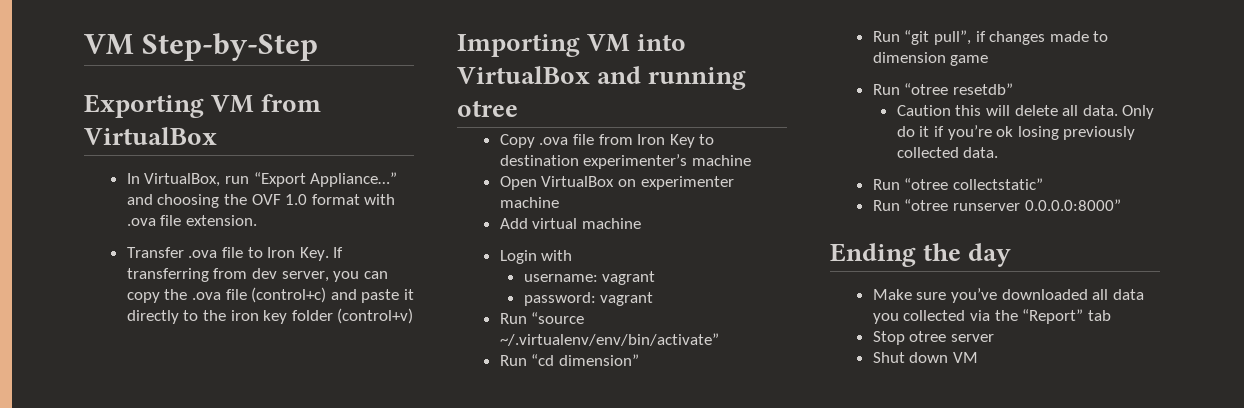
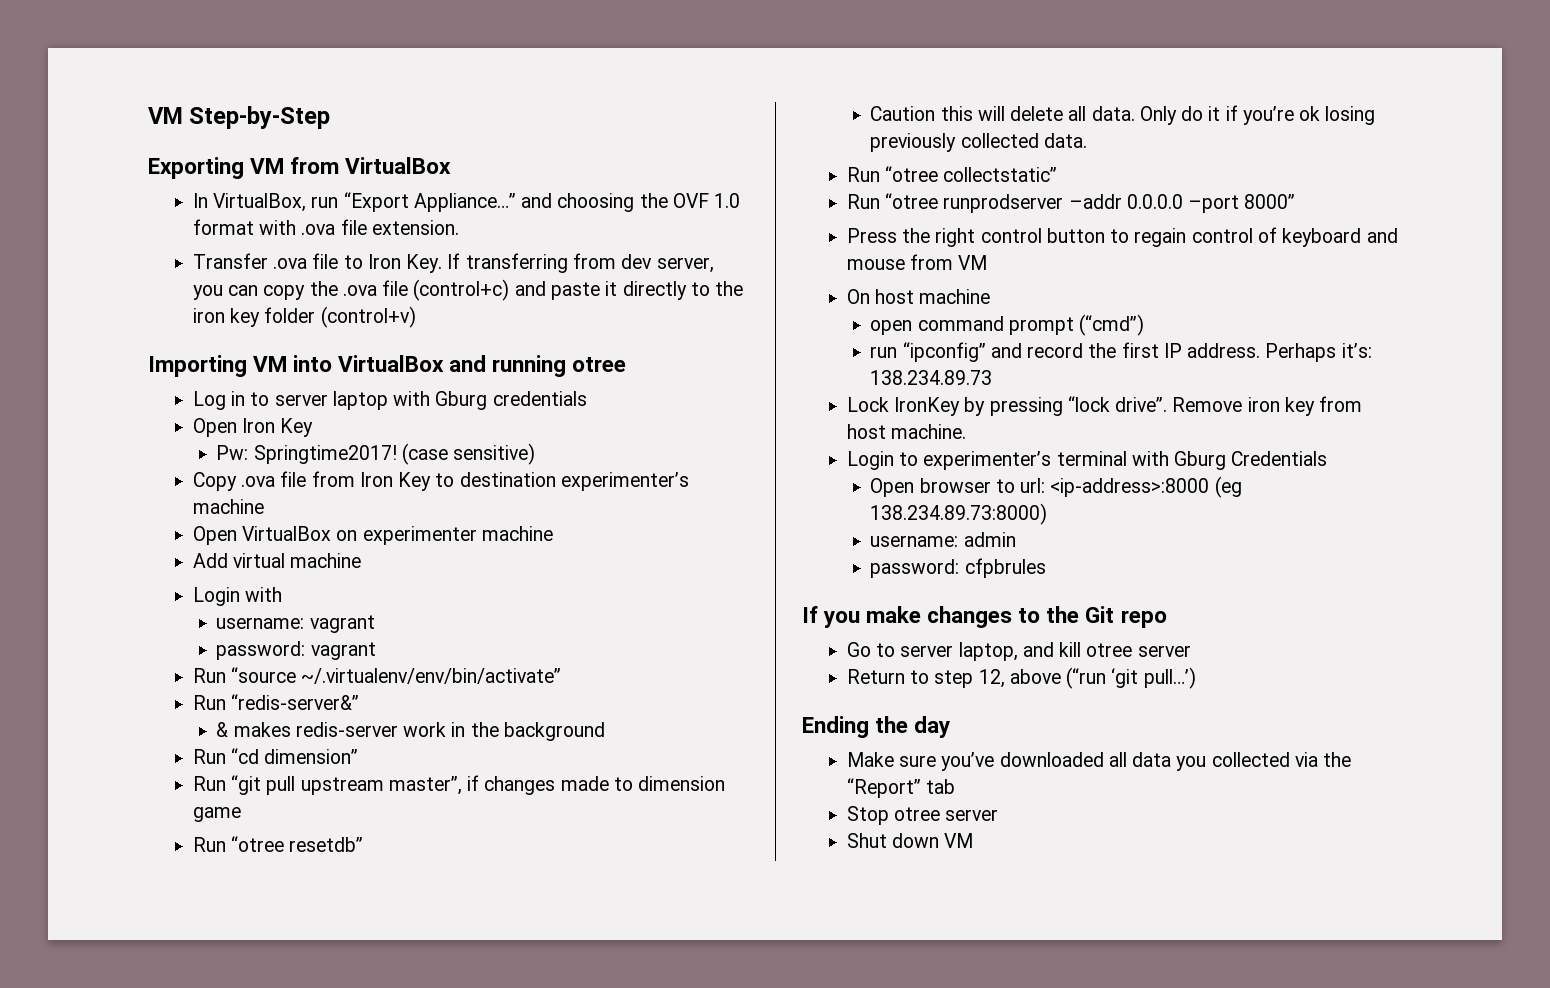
(518, 108) none -> [192,391,587,410] [192,418,314,437] [216,443,536,465] // Log in to server laptop with Gburg credentials // Open Iron Key // Pw: Springtime2017! (case sensitive)
(719, 339) none -> [192,694,360,710] [216,722,605,741] // Run “redis-server&” // & makes redis-server work in the background
[933,30,971,45] pull”, -> [266,776,462,795] pull upstream master”,
[952,199,1121,211] runserver 0.0.0.0:8000” -> [943,194,1296,213] [846,227,1398,247] [846,254,988,270] [846,289,991,304] [870,314,1145,336] [870,342,1372,362] [870,370,993,385] [846,396,1363,416] [846,424,967,439] [846,451,1328,470] [870,476,1242,498] [870,503,1048,525] [870,532,1016,547] [870,558,1046,578] [802,606,1167,628] [846,642,1191,661] [846,667,1196,689] runprodserver –addr 0.0.0.0 –port 8000” // Press the right control button to regain control of keyboard and mouse from VM // On host machine // open command prompt (“cmd”) // run “ipconfig” and record the first IP address. Perhaps it’s: 138.234.89.73 // Lock IronKey by pressing “lock drive”. Remove iron key from host machine. // Login to experimenter’s terminal with Gburg Credentials // Open browser to url: <ip-address>:8000 (eg 138.234.89.73:8000) // username: admin // password: cfpbrules // If you make changes to the Git repo // Go to server laptop, and kill otree server // Return to step 12, above (“run ‘git pull…’)

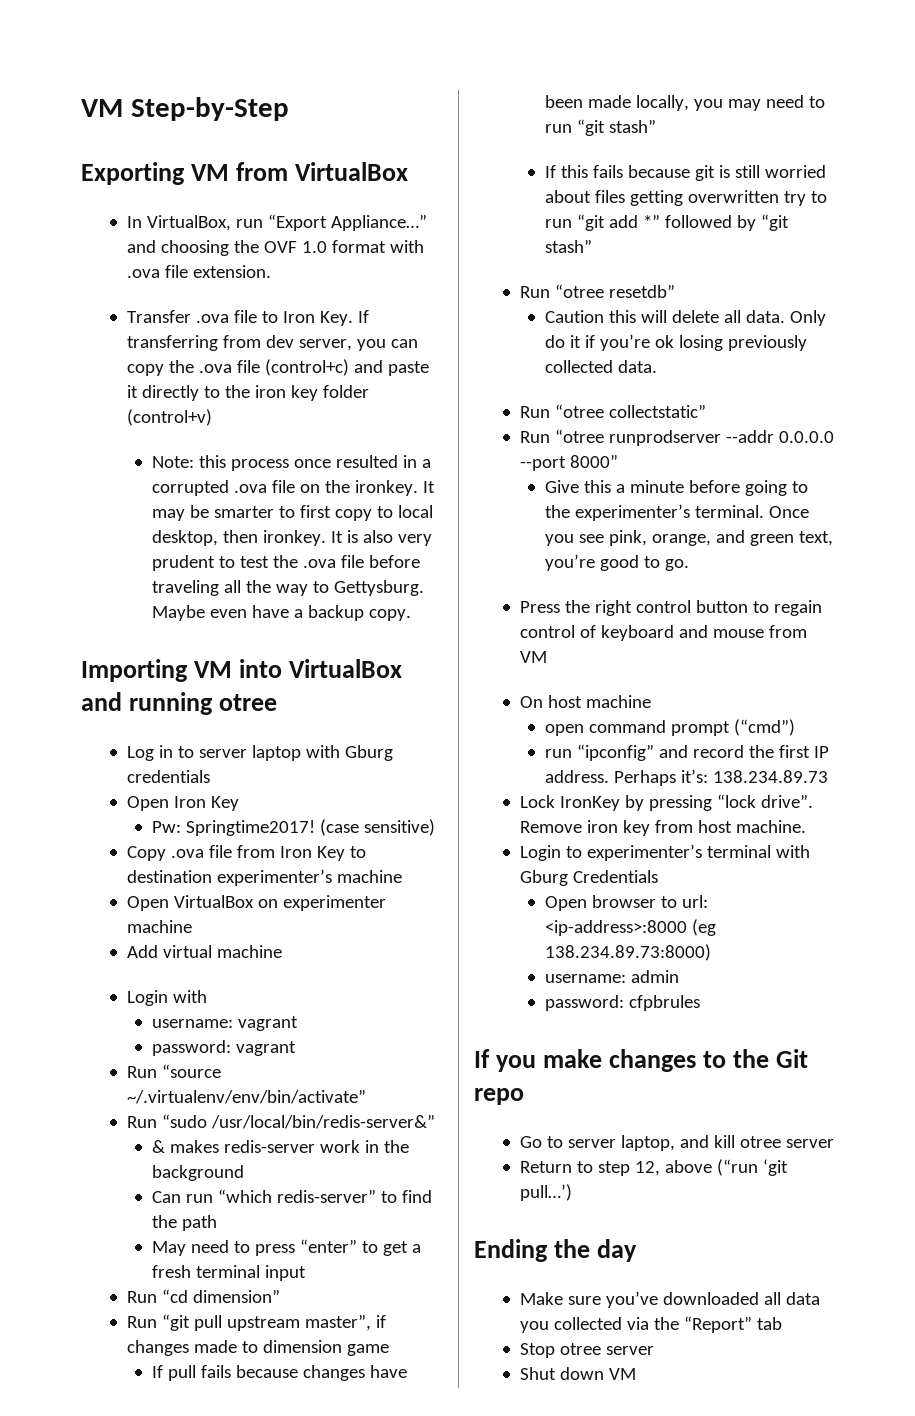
(416, 317) none -> [151,455,431,471] [151,480,435,496] [151,505,433,521] [151,530,432,546] [151,555,420,571] [151,580,424,596] [151,605,411,621] // Note: this process once resulted in a corrupted .ova file on the ironkey. It may be smarter to first copy to local desktop, then ironkey. It is also very prudent to test the .ova file before traveling all the way to Gettysburg. Maybe even have a backup copy.
[231,694,360,710] “redis-server&” -> [161,1114,435,1129] “sudo /usr/local/bin/redis-server&”
(605, 731) none -> [151,1189,432,1203] [151,1215,217,1231] [151,1239,421,1256] [151,1265,306,1281] // Can run “which redis-server” to find the path // May need to press “enter” to get a fresh terminal input
(241, 814) none -> [151,1365,407,1381] [544,95,825,111] [544,119,656,136] [544,165,826,181] [544,190,827,206] [544,214,789,231] [544,239,592,253] // If pull fails because changes have been made locally, you may need to run “git stash” // If this fails because git is still worried about files getting overwritten try to run “git add *” followed by “git stash”
[1068,194,1296,213] –addr 0.0.0.0 –port 8000” -> [725,430,834,443] [519,454,618,471] [544,480,808,496] [544,504,809,521] [544,530,833,546] [544,554,689,571] --addr 0.0.0.0 --port 8000” // Give this a minute before going to the experimenter’s terminal. Once you see pink, orange, and green text, you’re good to go.

